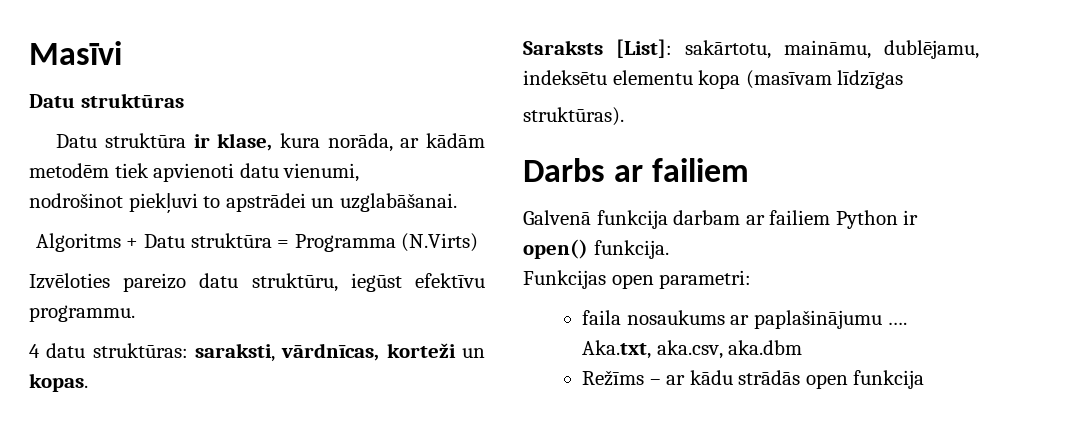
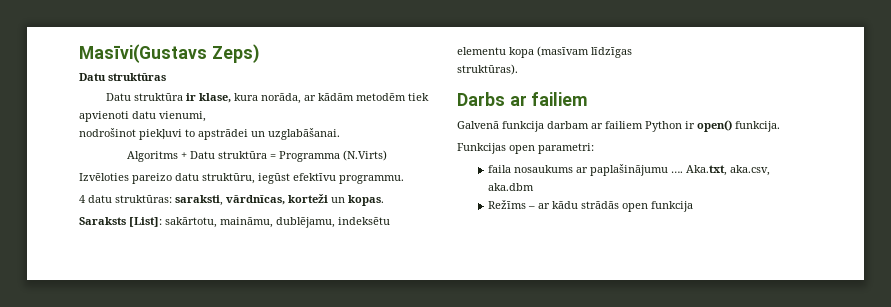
[29,41,122,65] Masīvi -> [79,44,260,63] Masīvi(Gustavs Zeps)

